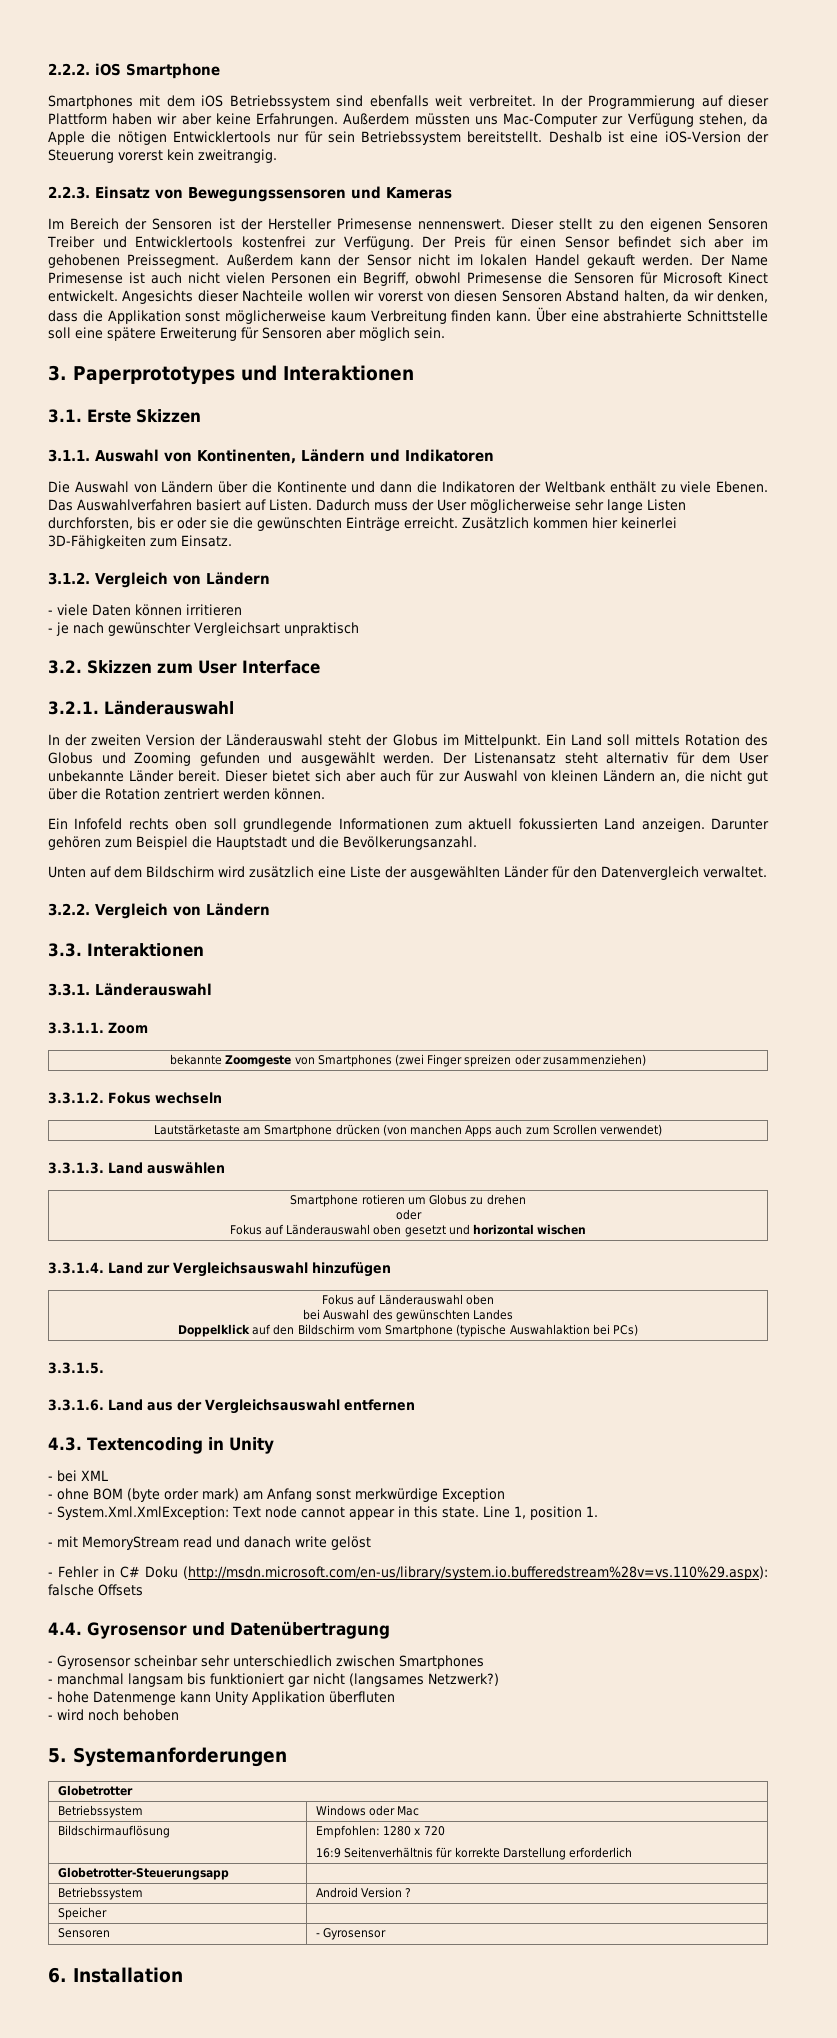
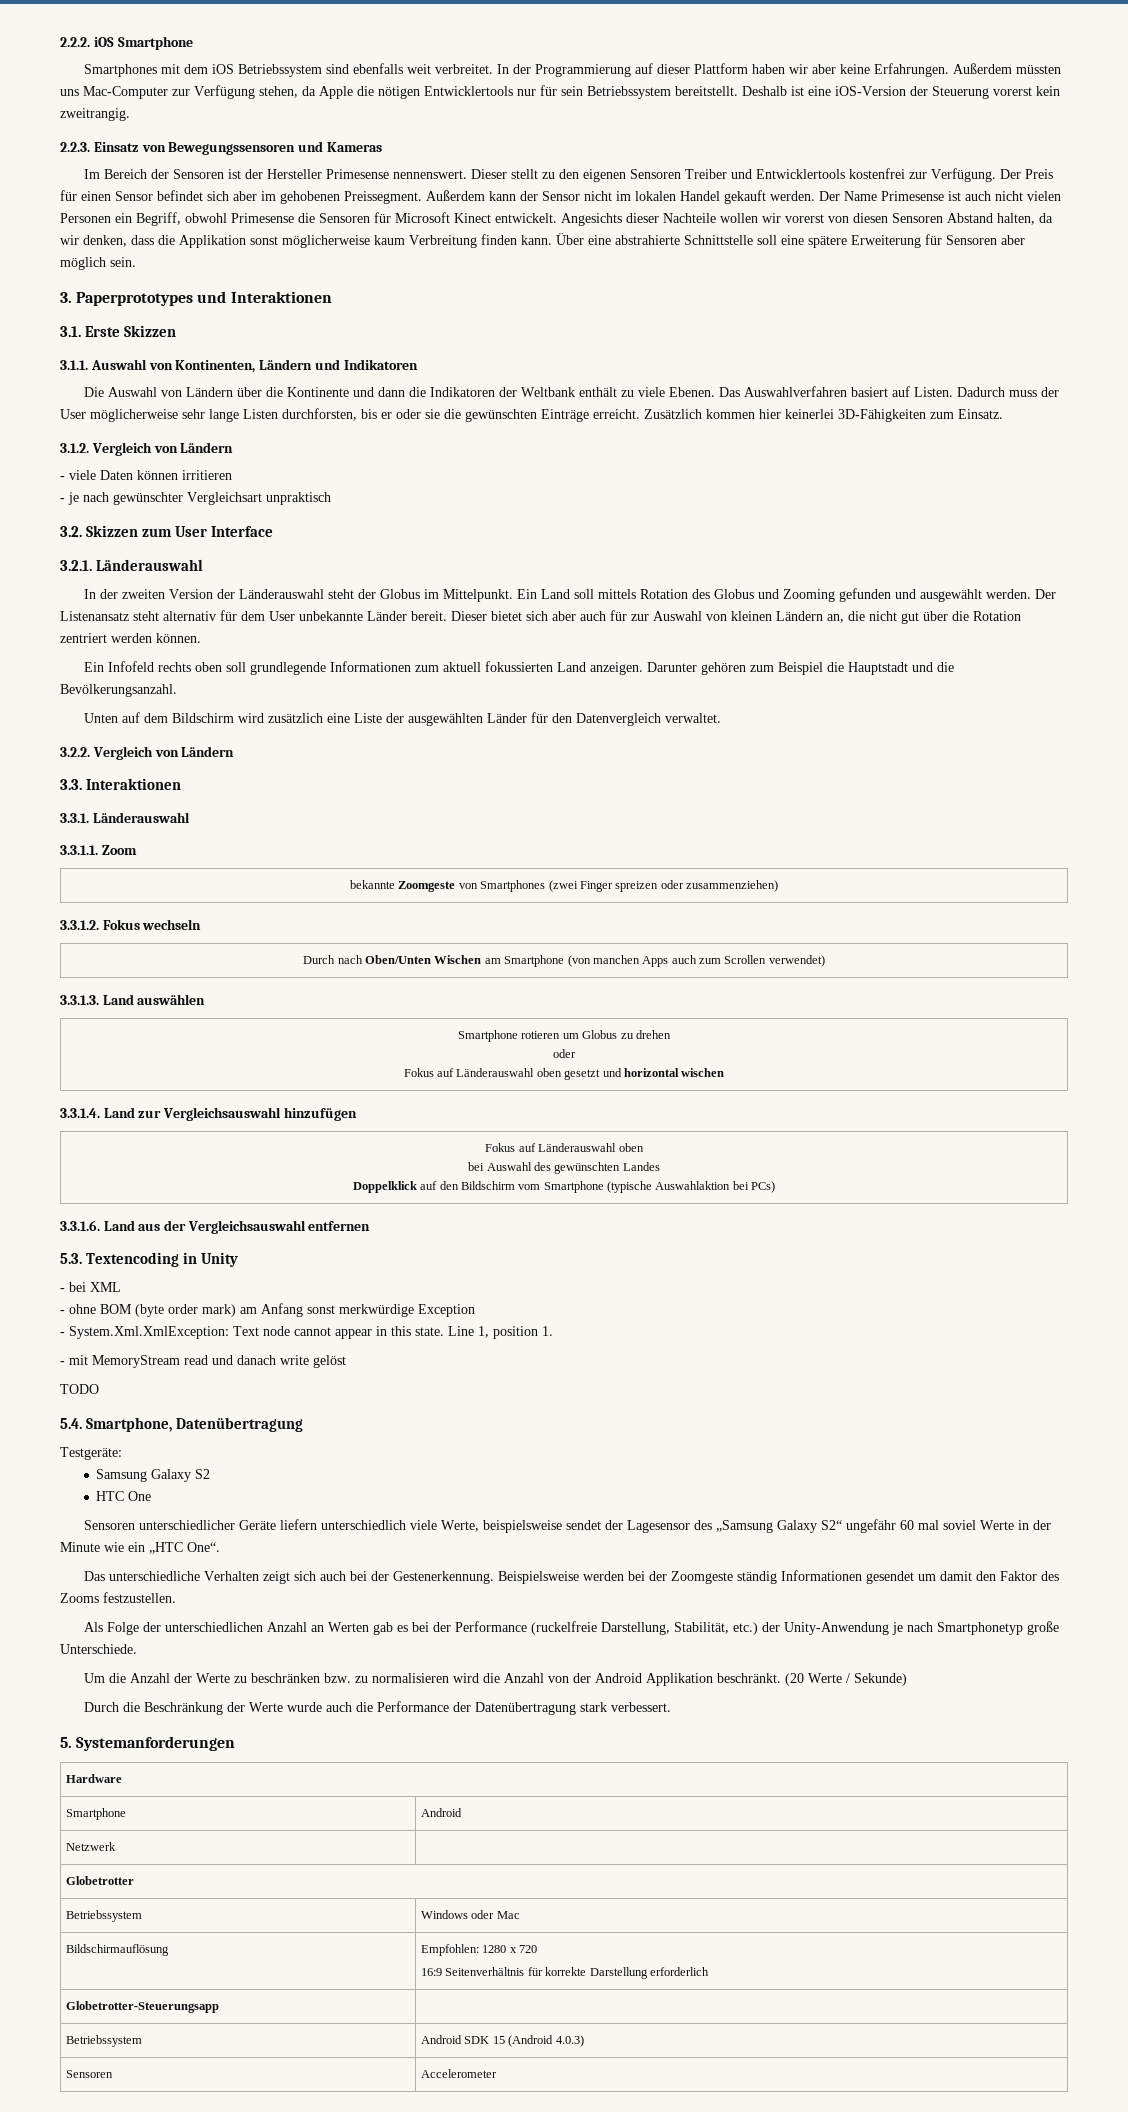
[153,1124,240,1135] Lautstärketaste -> [303,955,482,964] Durch nach Oben/Unten Wischen
[335,1124,380,1135] drücken -> (565, 961) none
[48,1362,104,1374] // 3.3.1.5. -> (776, 1187) none
[48,1437,82,1451] 4.3. -> [60,1253,82,1264] 5.3.
[48,1566,768,1580] [48,1584,143,1596] [48,1621,390,1639] [48,1655,484,1669] [48,1673,499,1687] [48,1691,395,1705] [48,1709,179,1721] [48,1747,287,1767] - Fehler in C# Doku (http://msdn.microsoft.com/en-us/library/system.io.bufferedstream%28v=vs.110%29.aspx): falsche Offsets // 4.4. Gyrosensor und Datenübertragung // - Gyrosensor scheinbar sehr unterschiedlich zwischen Smartphones // - manchmal langsam bis funktioniert gar nicht (langsames Netzwerk?) // - hohe Datenmenge kann Unity Applikation überfluten // - wird noch behoben // 5. Systemanforderungen -> [60,1384,99,1394] [60,1417,304,1432] [60,1447,122,1460] [96,1469,211,1482] [96,1491,152,1501] [83,1519,1051,1533] [60,1542,220,1554] [83,1570,1059,1584] [60,1592,176,1603] [83,1621,1059,1635] [60,1644,137,1654] [83,1673,907,1686] [83,1701,671,1715] [60,1736,236,1751] [66,1774,123,1783] [66,1808,127,1820] [421,1808,463,1817] [66,1842,117,1851] TODO // 5.4. Smartphone, Datenübertragung // Testgeräte: // Samsung Galaxy S2 // HTC One // Sensoren unterschiedlicher Geräte liefern unterschiedlich viele Werte, beispielsweise sendet der Lagesensor des „Samsung Galaxy S2“ ungefähr 60 mal soviel Werte in der Minute wie ein „HTC One“. // Das unterschiedliche Verhalten zeigt sich auch bei der Gestenerkennung. Beispielsweise werden bei der Zoomgeste ständig Informationen gesendet um damit den Faktor des Zooms festzustellen. // Als Folge der unterschiedlichen Anzahl an Werten gab es bei der Performance (ruckelfreie Darstellung, Stabilität, etc.) der Unity-Anwendung je nach Smartphonetyp große Unterschiede. // Um die Anzahl der Werte zu beschränken bzw. zu normalisieren wird die Anzahl von der Android Applikation beschränkt. (20 Werte / Sekunde) // Durch die Beschränkung der Werte wurde auch die Performance der Datenübertragung stark verbessert. // 5. Systemanforderungen // Hardware // Smartphone | Android // Netzwerk |
[361,1887,412,1898] [57,1907,107,1920] [57,1928,110,1938] [315,1928,387,1940] [48,1967,183,1983] Version ? // Speicher | // Sensoren | - Gyrosensor // 6. Installation -> [464,2035,584,2047] [66,2070,114,2078] [421,2069,498,2078] SDK 15 (Android 4.0.3) // Sensoren | Accelerometer

